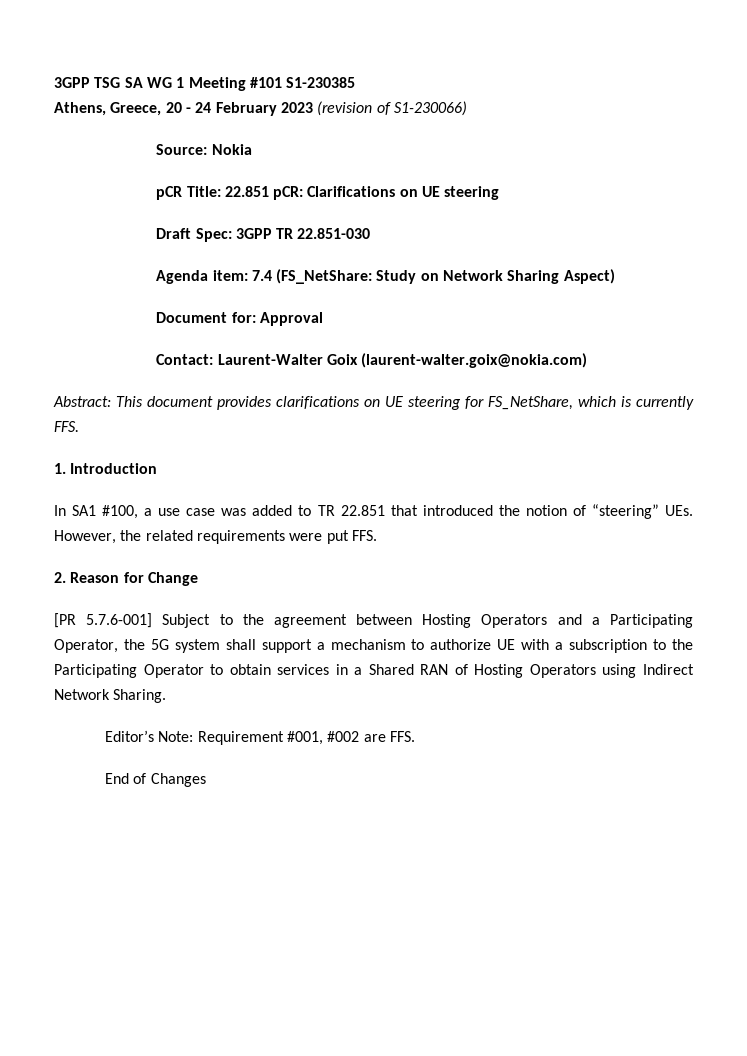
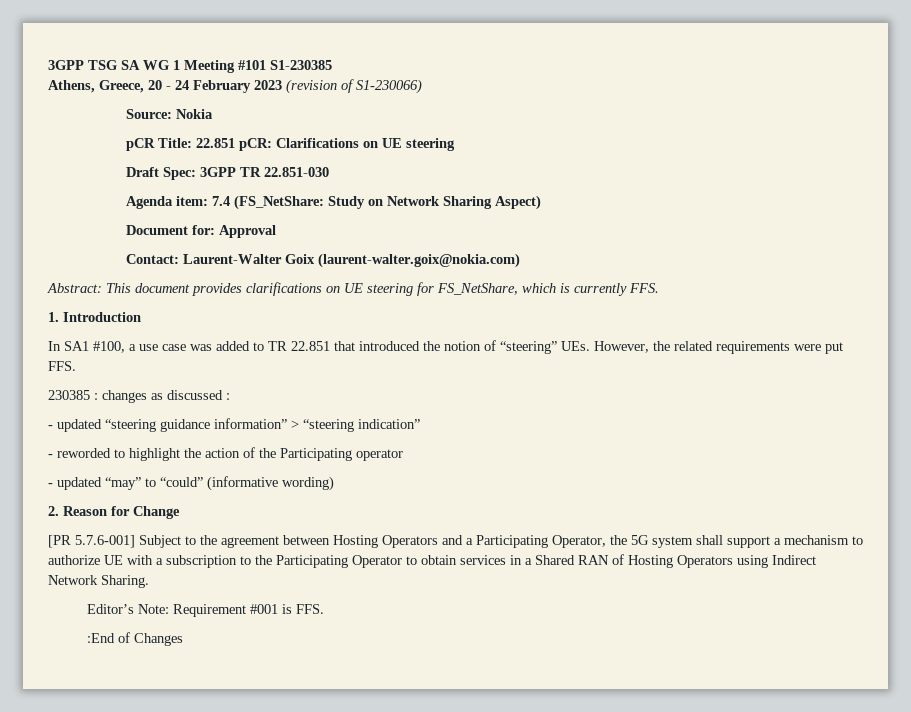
(377, 535) none -> [48,390,230,403] [48,418,420,432] [48,447,403,461] [48,476,334,491] // 230385 : changes as discussed : // - updated “steering guidance information” > “steering indication” // - reworded to highlight the action of the Participating operator // - updated “may” to “could” (informative wording)
[287,731,416,745] [105,773,130,784] #001, #002 are FFS. // End -> [250,604,325,614] [87,633,116,643] #001 is FFS. // :End

